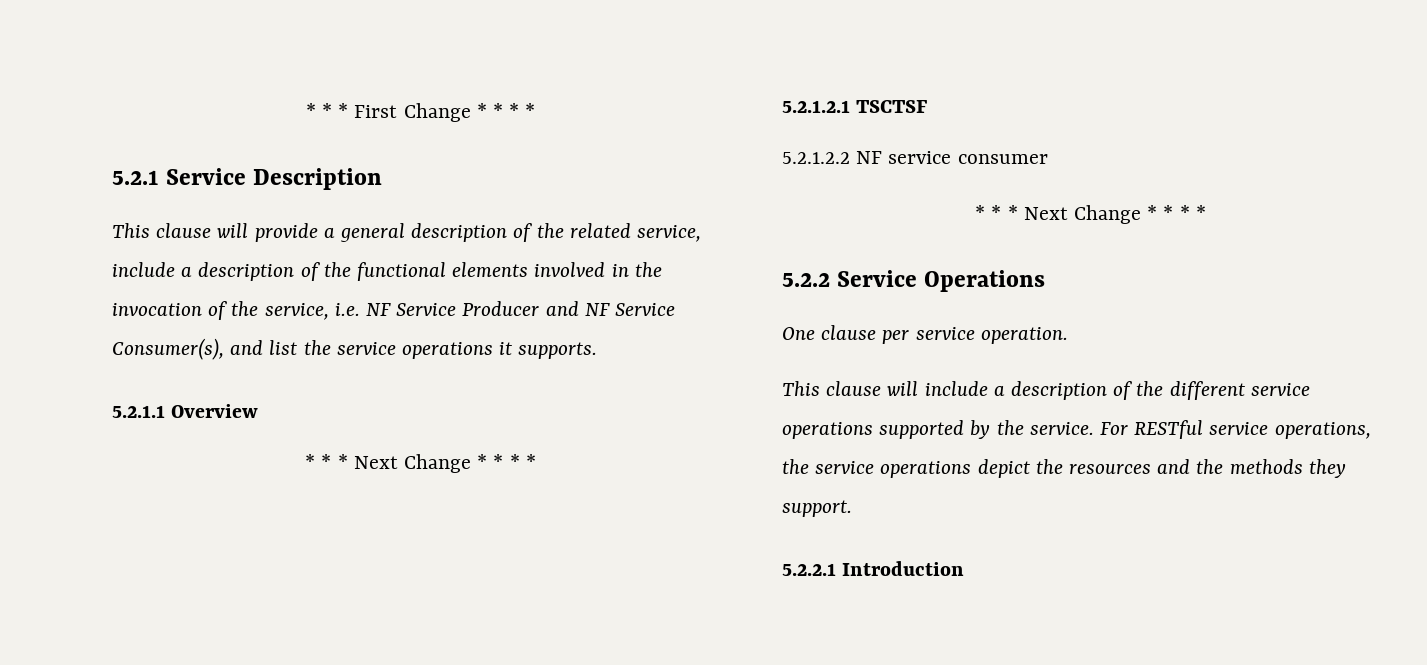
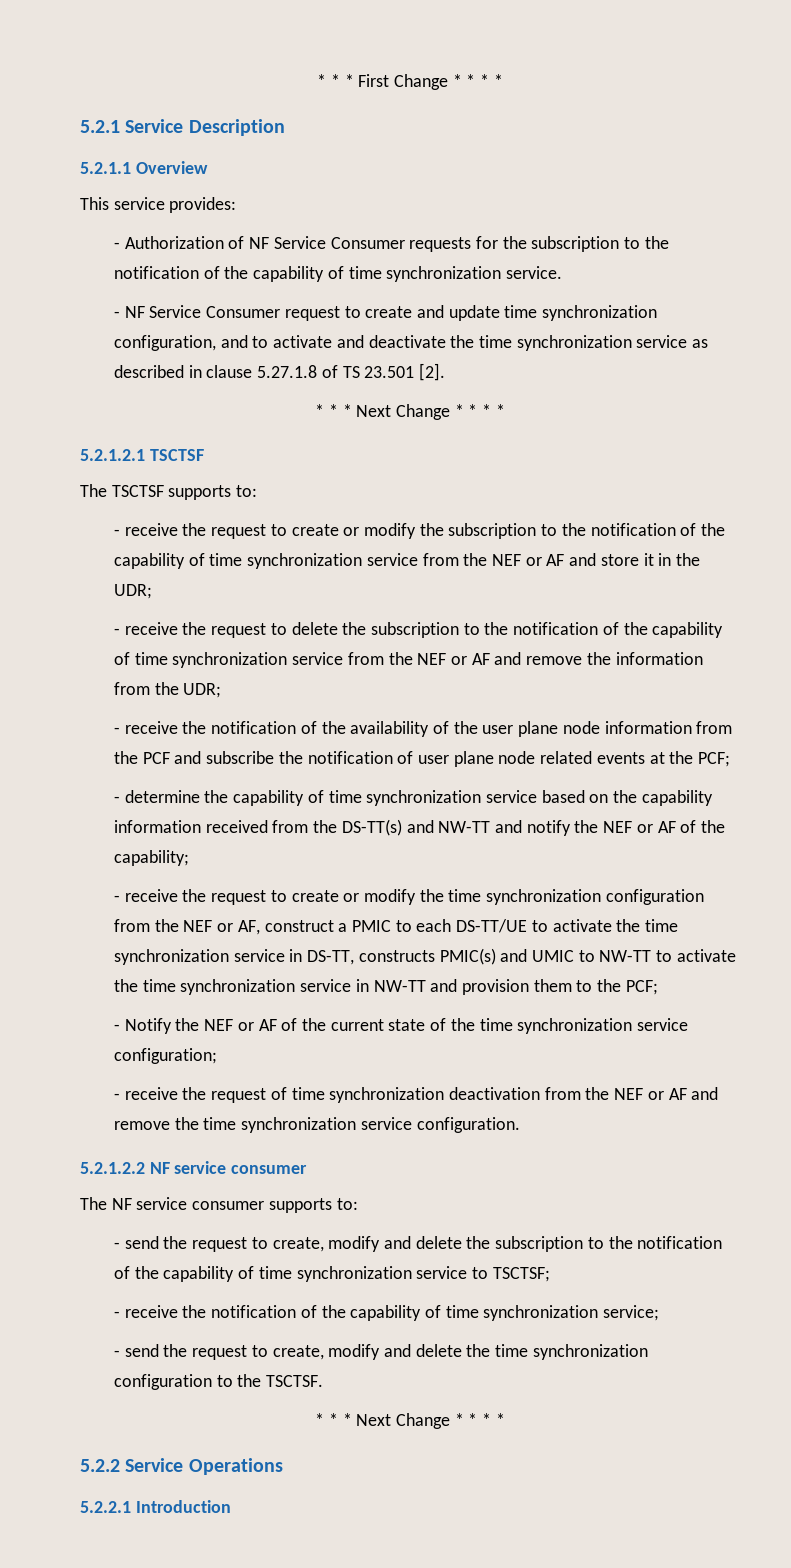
[112,223,702,242] [112,262,662,281] [112,301,676,320] [112,338,598,360] [112,404,259,418] // This clause will provide a general description of the related service, include a description of the functional elements involved in the invocation of the service, i.e. NF Service Producer and NF Service Consumer(s), and list the service operations it supports. // 5.2.1.1 Overview -> [80,161,208,174] [80,197,237,213] [113,236,669,252] [113,266,563,282] [113,305,658,321] [113,335,709,351] [113,363,446,381] // 5.2.1.1 Overview // This service provides: // - Authorization of NF Service Consumer requests for the subscription to the notification of the capability of time synchronization service. // - NF Service Consumer request to create and update time synchronization configuration, and to activate and deactivate the time synchronization service as described in clause 5.27.1.8 of TS 23.501 [2].
[782,151,1048,164] 5.2.1.2.2 NF service consumer -> [80,484,258,500] [113,523,726,539] [113,553,701,569] [113,584,152,599] [113,622,724,638] [113,652,703,668] [113,682,222,698] [113,721,733,737] [113,751,731,767] [113,790,713,806] [113,819,726,836] [113,850,189,866] [113,889,704,905] [113,919,679,935] [113,948,736,965] [113,979,658,995] [113,1018,689,1034] [113,1048,217,1064] [113,1087,719,1103] [113,1117,520,1133] [80,1161,308,1174] [80,1197,358,1213] [113,1236,723,1252] [113,1266,550,1282] [113,1305,660,1321] [113,1344,648,1360] [113,1374,324,1390] The TSCTSF supports to: // - receive the request to create or modify the subscription to the notification of the capability of time synchronization service from the NEF or AF and store it in the UDR; // - receive the request to delete the subscription to the notification of the capability of time synchronization service from the NEF or AF and remove the information from the UDR; // - receive the notification of the availability of the user plane node information from the PCF and subscribe the notification of user plane node related events at the PCF; // - determine the capability of time synchronization service based on the capability information received from the DS-TT(s) and NW-TT and notify the NEF or AF of the capability; // - receive the request to create or modify the time synchronization configuration from the NEF or AF, construct a PMIC to each DS-TT/UE to activate the time synchronization service in DS-TT, constructs PMIC(s) and UMIC to NW-TT to activate the time synchronization service in NW-TT and provision them to the PCF; // - Notify the NEF or AF of the current state of the time synchronization service configuration; // - receive the request of time synchronization deactivation from the NEF or AF and remove the time synchronization service configuration. // 5.2.1.2.2 NF service consumer // The NF service consumer supports to: // - send the request to create, modify and delete the subscription to the notification of the capability of time synchronization service to TSCTSF; // - receive the notification of the capability of time synchronization service; // - send the request to create, modify and delete the time synchronization configuration to the TSCTSF.
[782,325,1068,344] [782,381,1310,400] [782,420,1371,439] [782,459,1346,478] [782,500,852,517] // One clause per service operation. // This clause will include a description of the different service operations supported by the service. For RESTful service operations, the service operations depict the resources and the methods they support. -> (283, 1466) none

